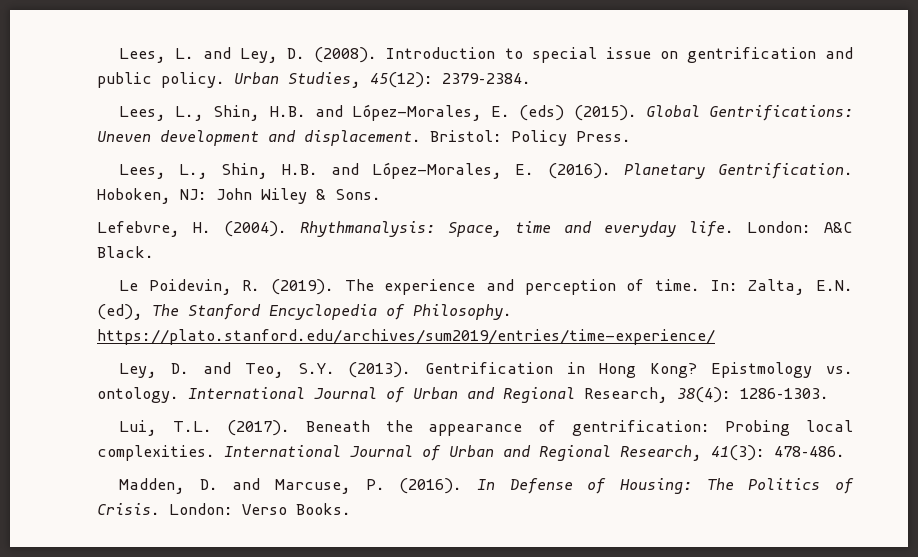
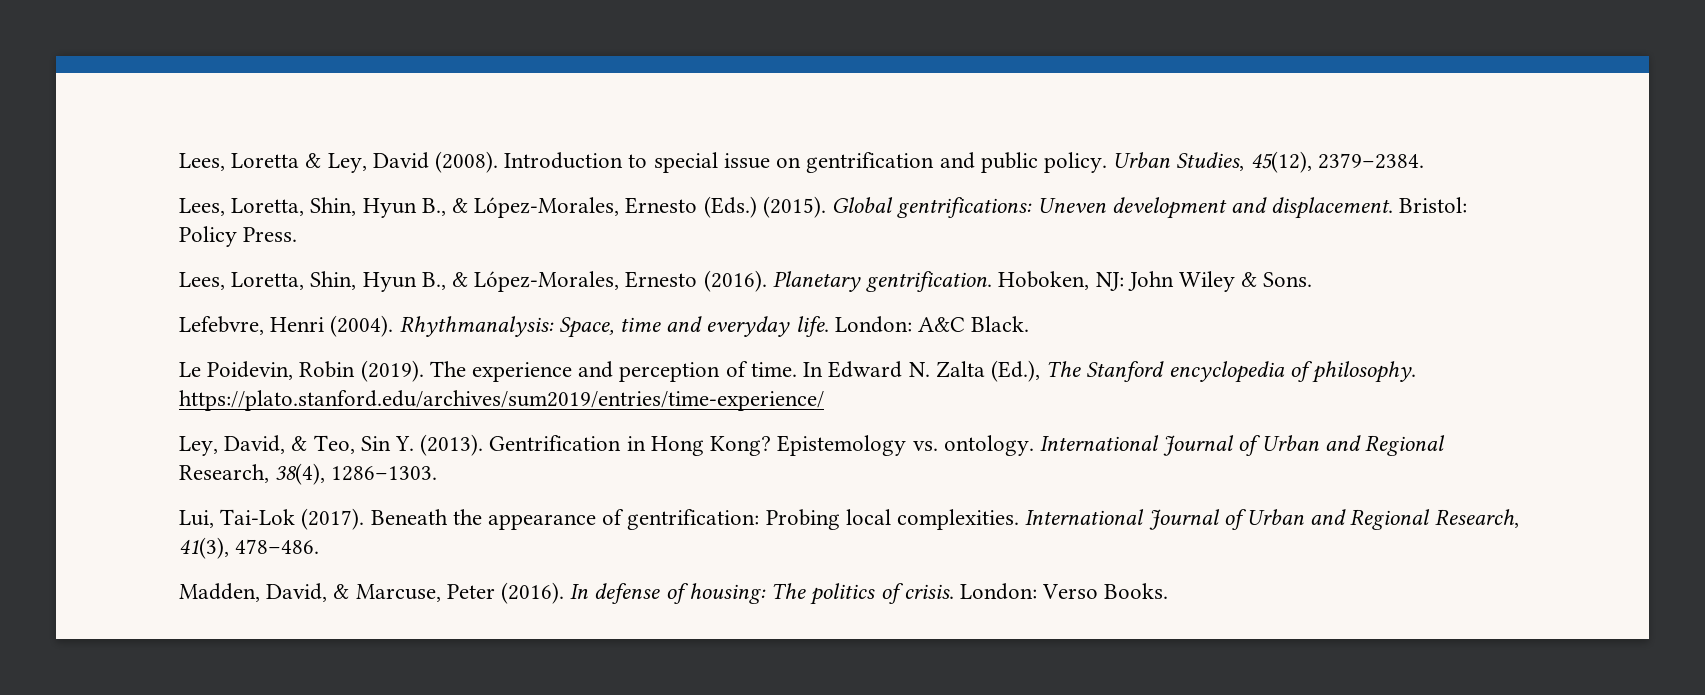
[118,47,306,63] Lees, L. and Ley, D. -> [179,152,429,173] Lees, Loretta & Ley, David
[370,72,433,88] 45(12): -> [1250,151,1312,173] 45(12),
[175,104,565,121] L., Shin, H.B. and López-Morales, E. (eds) -> [231,196,757,218] Loretta, Shin, Hyun B., & López-Morales, Ernesto (Eds.)
[709,105,853,121] Gentrifications: -> [897,197,1033,218] gentrifications:
[179,162,535,179] L., Shin, H.B. and López-Morales, E. -> [231,271,698,292] Loretta, Shin, Hyun B., & López-Morales, Ernesto
[718,163,853,179] Gentrification. -> [866,271,993,292] gentrification.
[193,222,211,233] H. -> [270,317,325,332] Henri
[242,280,261,291] R. -> [299,361,356,378] Robin
[710,279,853,295] [97,304,512,320] [97,329,715,345] [118,362,335,378] In: Zalta, E.N. (ed), The Stanford Encyclopedia of Philosophy. https://plato.stanford.edu/archives/sum2019/entries/time-experience/ // Ley, D. and Teo, S.Y. -> [803,360,1416,383] [179,390,824,411] [179,435,415,456] In Edward N. Zalta (Ed.), The Stanford encyclopedia of philosophy. https://plato.stanford.edu/archives/sum2019/entries/time-experience/ // Ley, David, & Teo, Sin Y.
[711,362,813,378] Epistmology -> [777,435,907,456] Epistemology
[677,387,731,403] 38(4): -> [275,463,326,485] 38(4),
[172,421,212,432] T.L. -> [220,509,296,525] Tai-Lok
[711,445,765,461] 41(3): -> [179,537,229,559] 41(3),
[199,478,854,494] [97,503,160,515] D. and Marcuse, P. (2016). In Defense of Housing: The Politics of Crisis. -> [266,582,954,605] David, & Marcuse, Peter (2016). In defense of housing: The politics of crisis.

